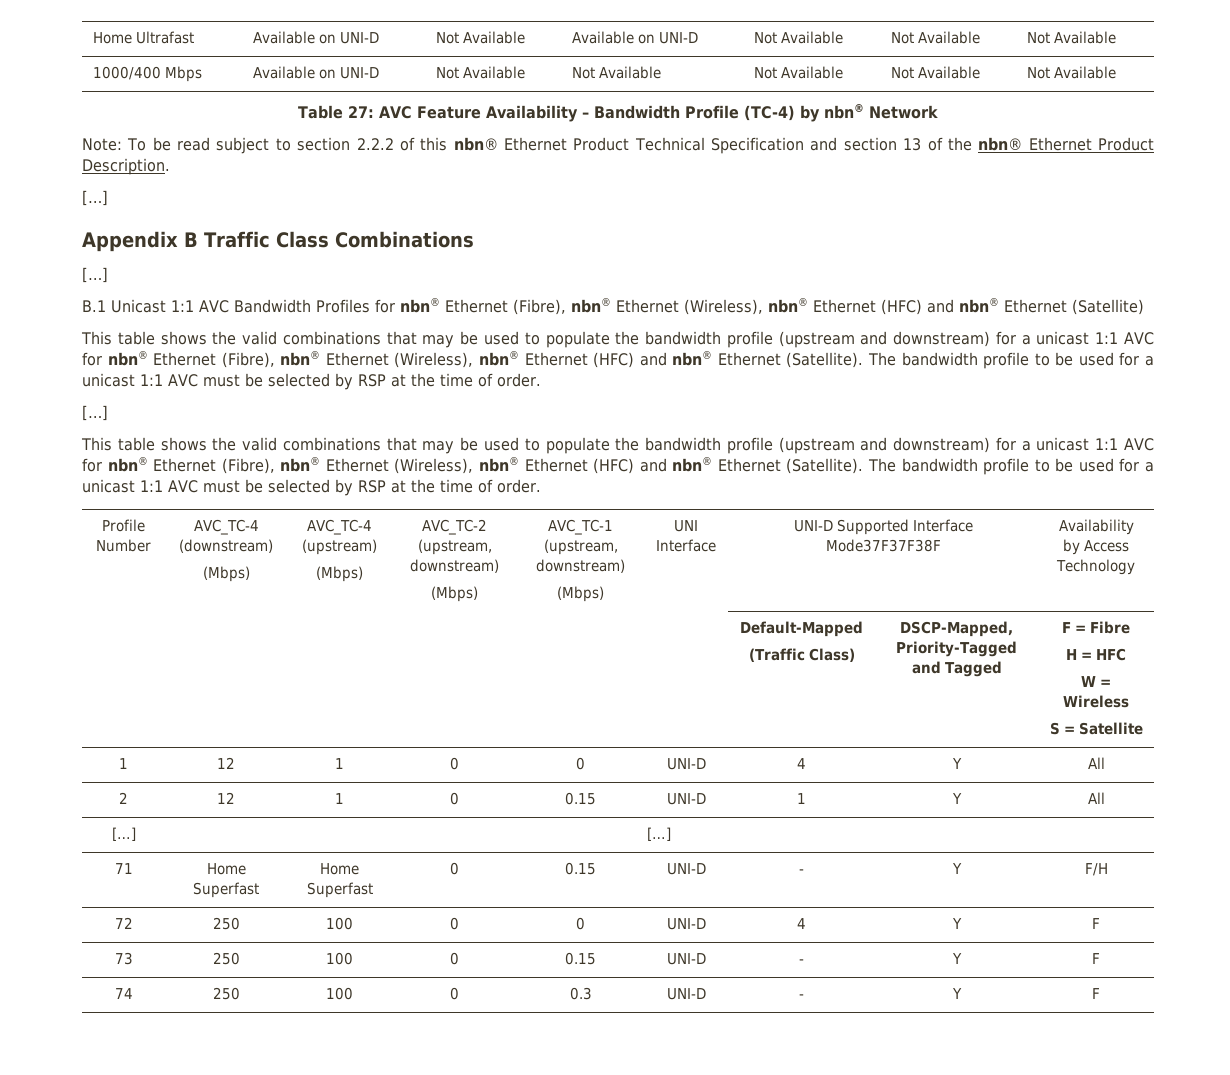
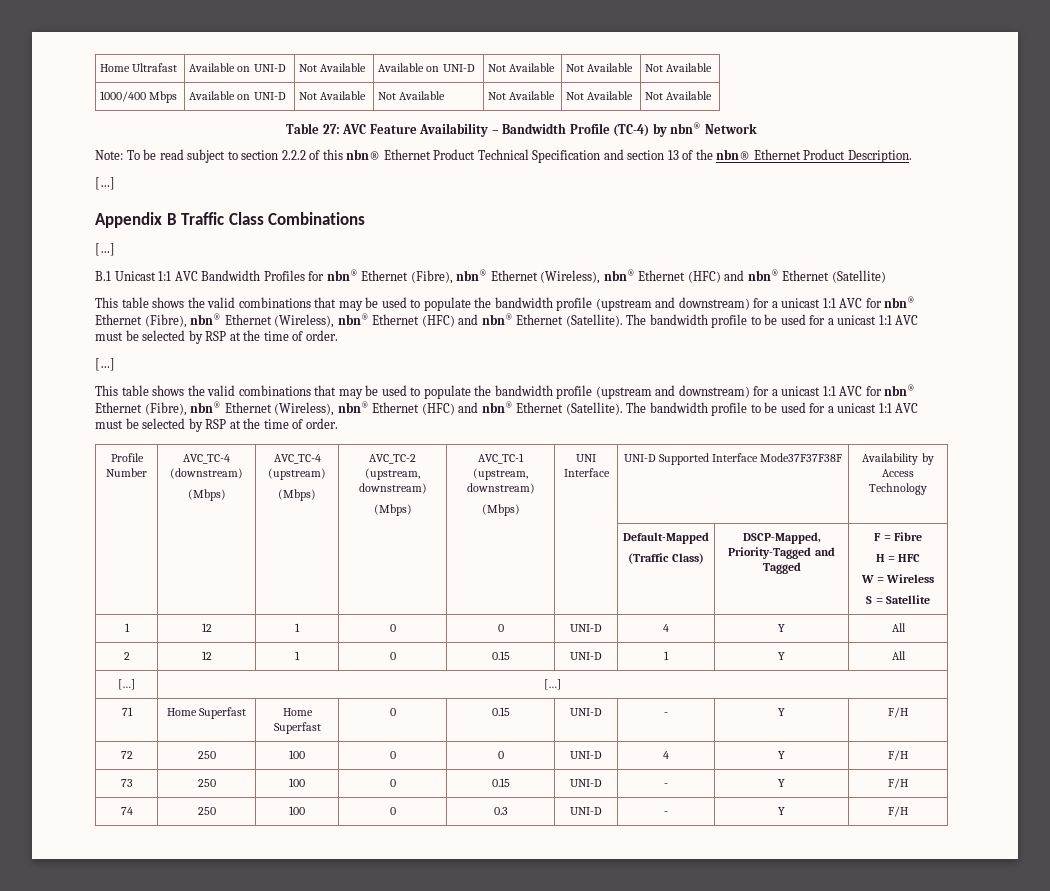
[1092,918,1100,929] F -> [888,750,908,761] F/H
[1092,953,1100,964] F -> [888,778,908,789] F/H
[1092,988,1100,999] F -> [888,806,908,817] F/H

